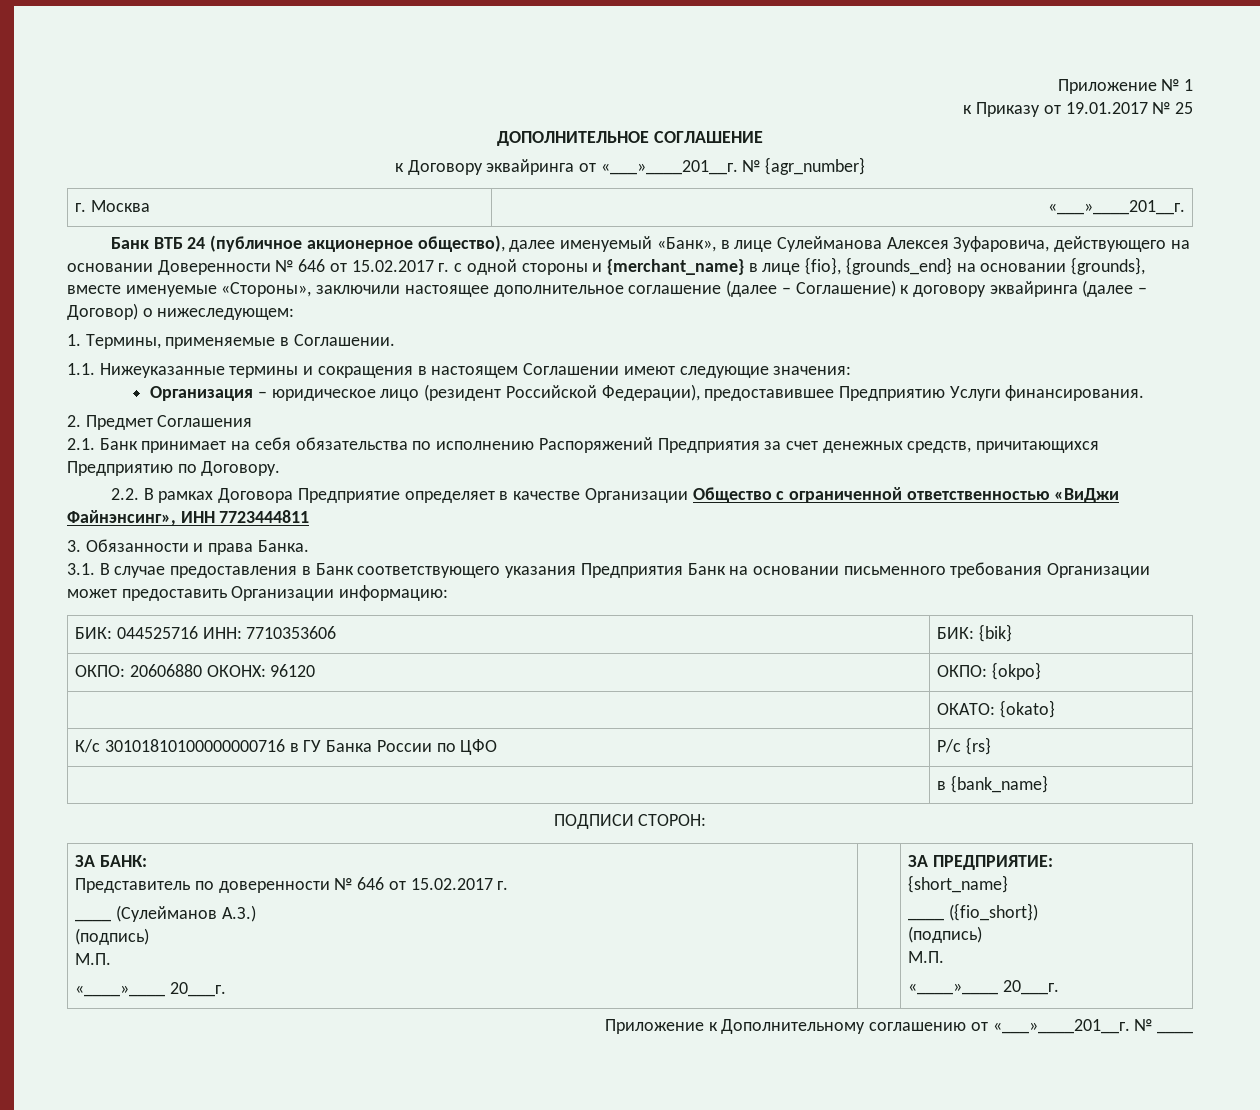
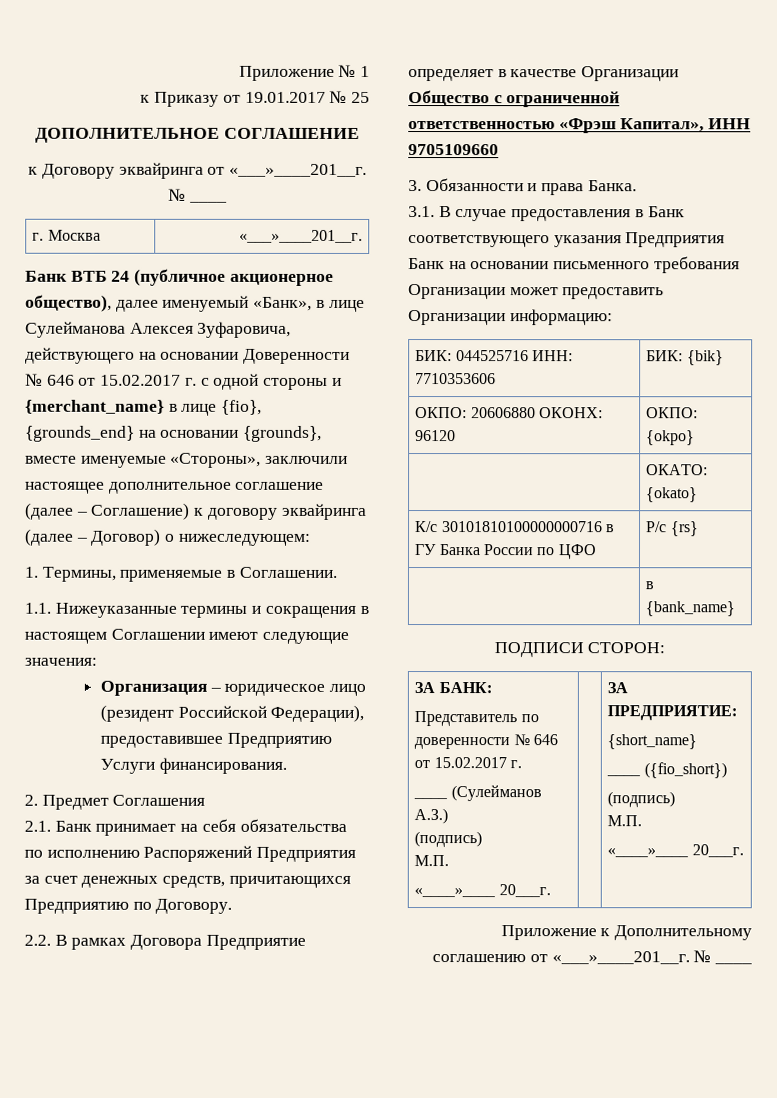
[765,157,866,175] {agr_number} -> [188,200,227,203] ____
[1054,488,1120,503] [67,510,310,526] «ВиДжи Файнэнсинг», ИНН 7723444811 -> [558,118,752,134] [408,144,499,156] «Фрэш Капитал», ИНН 9705109660

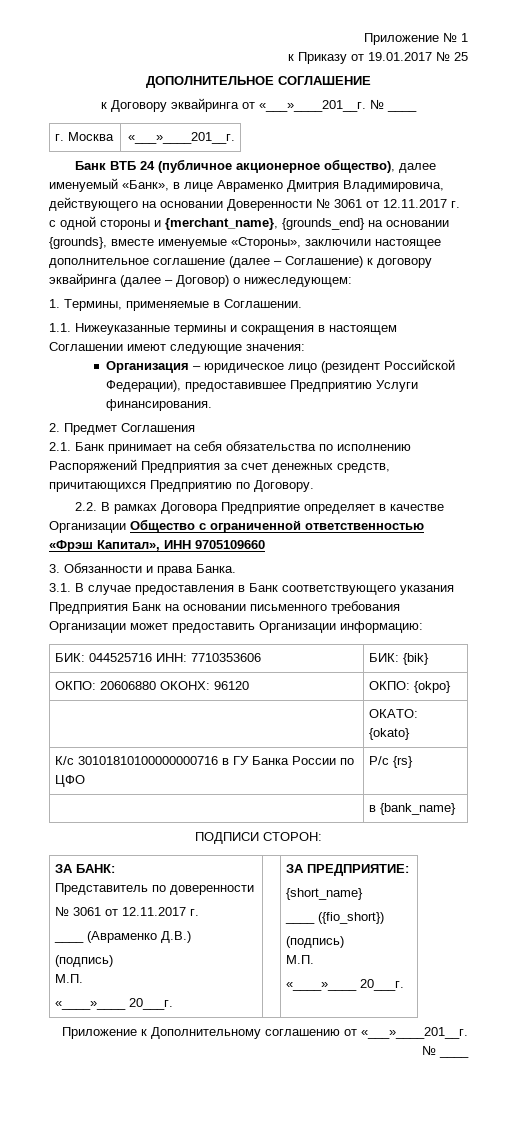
[25,321,292,338] Сулейманова Алексея Зуфаровича, -> [217,180,444,192] Авраменко Дмитрия Владимировича,
[46,374,182,386] 646 от 15.02.2017 -> [334,199,447,208] 3061 от 12.11.2017
[25,399,263,416] {merchant_name} в лице {fio}, -> [165,218,278,230] {merchant_name},
[513,734,559,746] [414,757,507,769] № 646 от 15.02.2017 -> [55,906,187,916] // № 3061 от 12.11.2017
[450,785,542,802] [414,808,449,825] (Сулейманов А.З.) -> [87,931,192,943] (Авраменко Д.В.)

